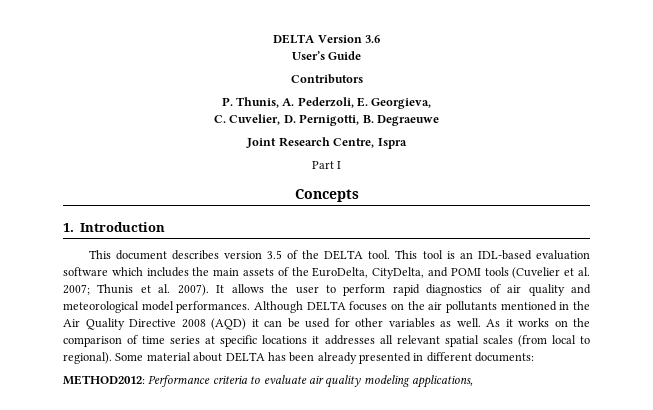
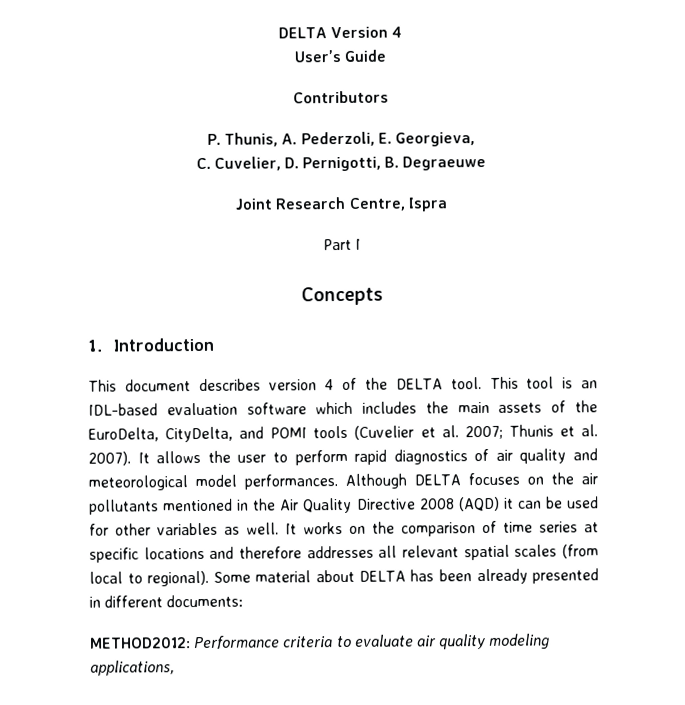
[364,35,380,43] 3.6 -> [391,26,403,38] 4
[266,250,282,259] 3.5 -> [324,379,335,391] 4
[486,319,513,327] As it -> [285,523,297,535] It
[312,336,320,344] it -> [209,546,302,559] and therefore

